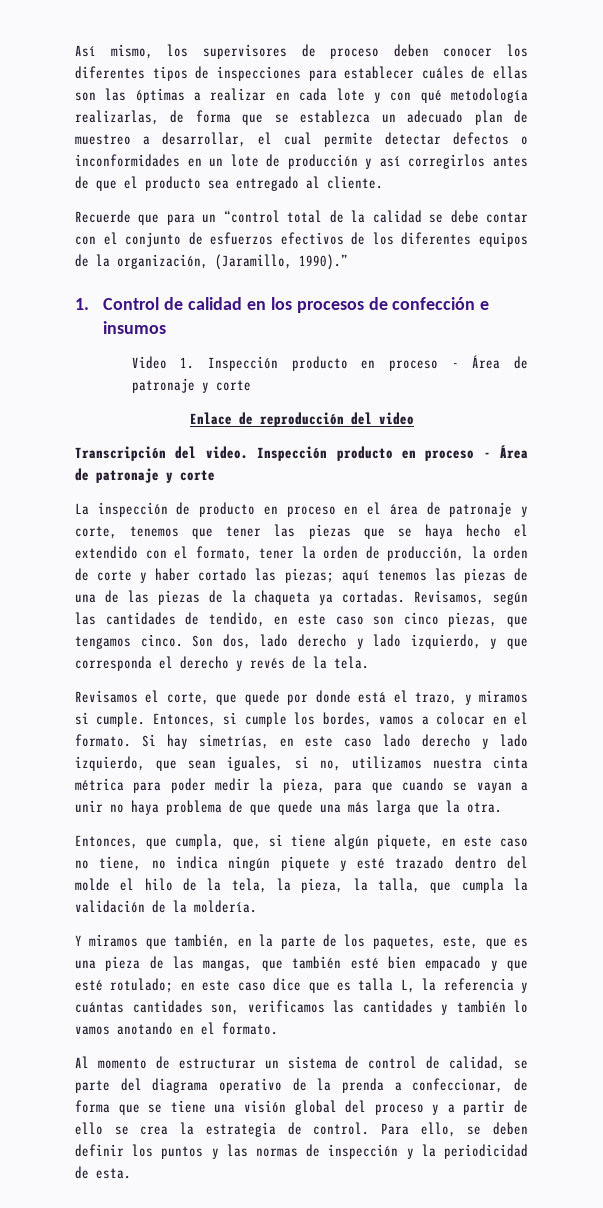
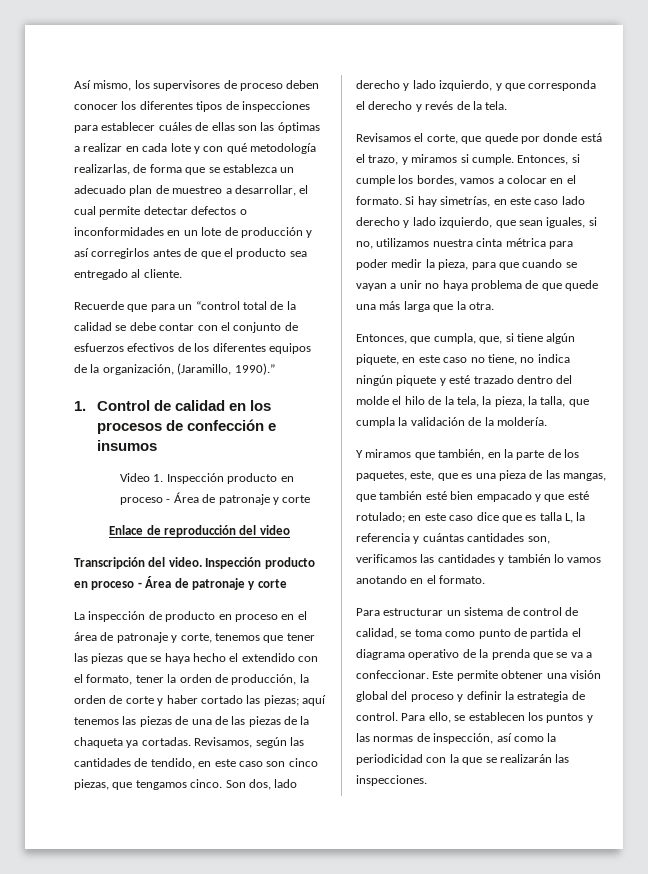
[75,1056,170,1069] Al momento de -> [356,608,380,616] Para
[75,1078,142,1093] parte del -> [414,628,581,639] toma como punto de partida el
[394,1078,528,1093] [75,1100,206,1115] a confeccionar, de forma que se tiene -> [532,652,592,660] [356,670,544,681] que se va a confeccionar. Este permite obtener
[447,1100,528,1115] [75,1122,169,1135] a partir de ello se crea -> [466,691,502,700] definir
[492,1122,528,1135] [75,1144,124,1157] deben definir -> [468,712,525,721] establecen
[328,1144,528,1159] [75,1166,131,1179] inspección y la periodicidad de esta. -> [433,733,557,744] [356,754,570,765] [356,775,427,786] inspección, así como la periodicidad con la que se realizarán las inspecciones.

